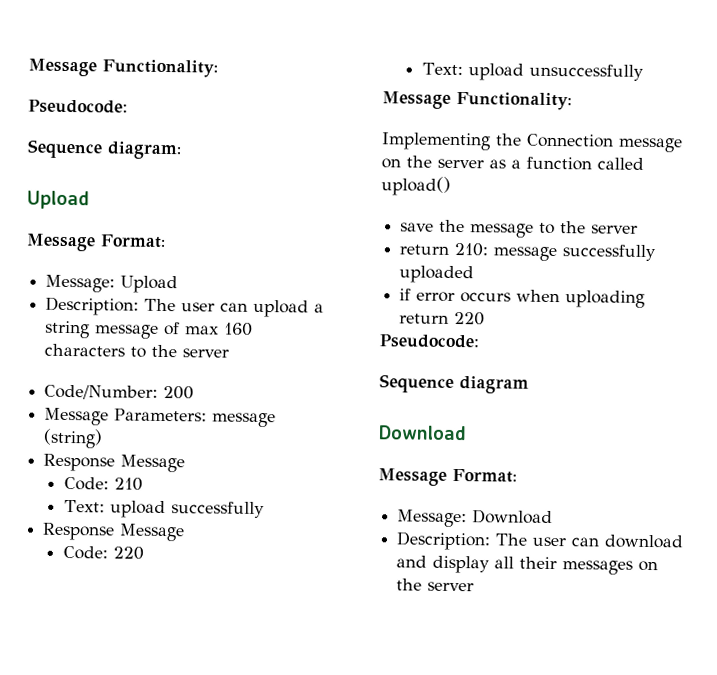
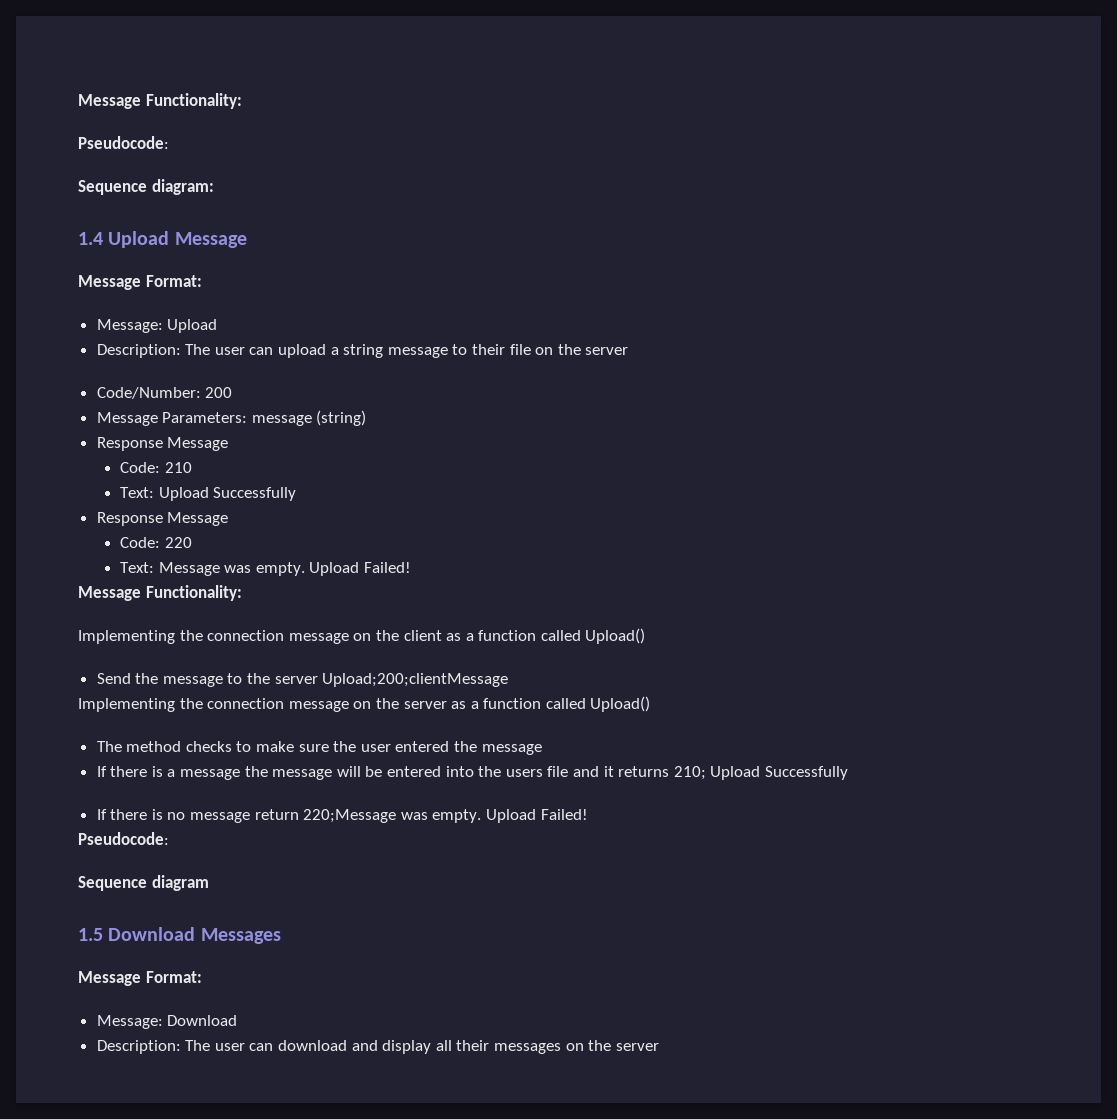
[27,190,90,210] Upload -> [78,231,247,248] 1.4 Upload Message
[164,321,254,336] [44,343,147,358] of max 160 characters to -> [452,344,554,355] to their file on
[109,500,265,519] upload successfully -> [158,487,297,501] Upload Successfully
[467,63,644,81] upload unsuccessfully -> [158,562,411,576] Message was empty. Upload Failed!
[526,133,614,148] Connection -> [207,628,646,644] [96,673,509,687] [78,698,285,712] connection message on the client as a function called Upload() // Send the message to the server Upload;200;clientMessage // Implementing the connection
[381,176,451,196] [400,219,639,238] [399,242,657,262] [399,265,475,284] [399,288,646,308] [399,311,486,326] upload() // save the message to the server // return 210: message successfully uploaded // if error occurs when uploading return 220 -> [590,696,651,712] [96,741,542,755] [96,766,848,780] [96,809,588,823] Upload() // The method checks to make sure the user entered the message // If there is a message the message will be entered into the users file and it returns 210; Upload Successfully // If there is no message return 220;Message was empty. Upload Failed!
[378,425,467,441] Download -> [78,927,281,944] 1.5 Download Messages

